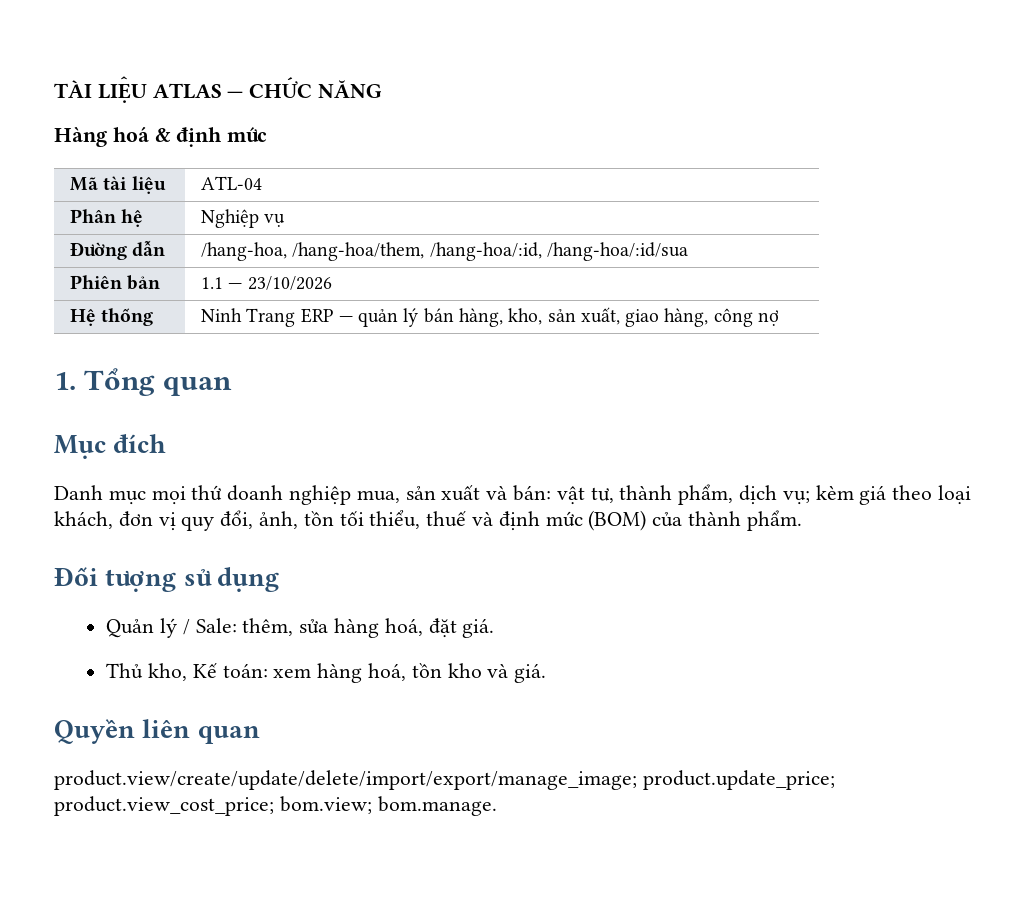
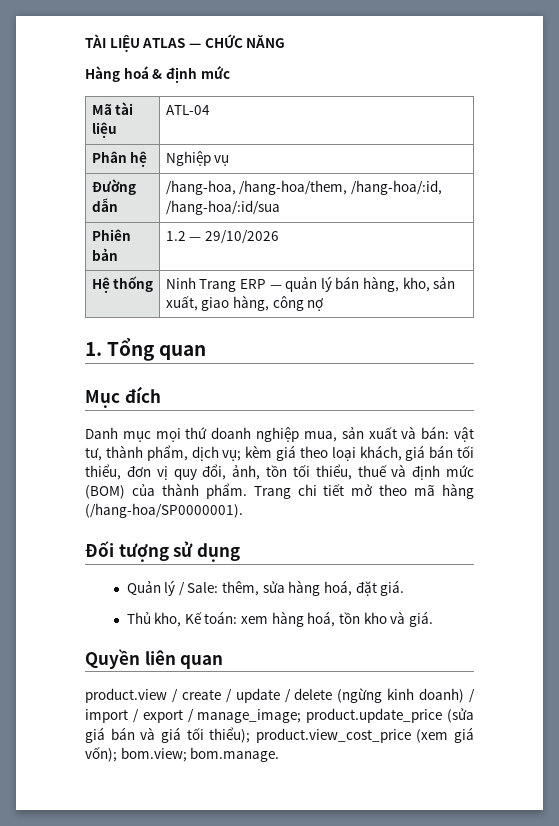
[201,276,332,290] 1.1 — 23/10/2026 -> [165,230,279,244] 1.2 — 29/10/2026
(113, 520) none -> [405,445,474,461] [85,464,121,480] giá bán tối thiểu,
(802, 520) none -> [253,483,474,499] [85,503,243,518] Trang chi tiết mở theo mã hàng (/hang-hoa/SP0000001).
[54,770,835,790] [54,796,274,816] product.view/create/update/delete/import/export/manage_image; product.update_price; product.view_cost_price; -> [85,688,475,703] [85,708,474,723] [85,727,474,743] [85,746,117,762] product.view / create / update / delete (ngừng kinh doanh) / import / export / manage_image; product.update_price (sửa giá bán và giá tối thiểu); product.view_cost_price (xem giá vốn);

